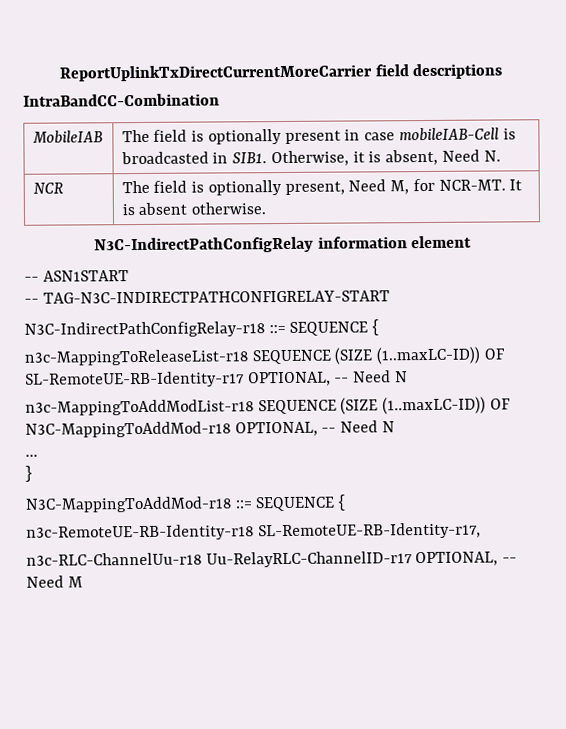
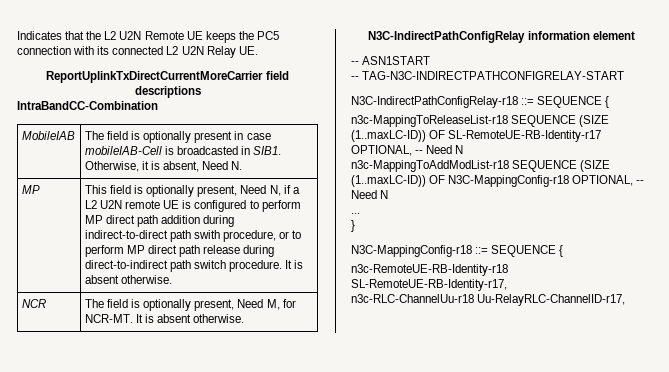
(58, 73) none -> [17,31,279,43] [17,46,258,58] Indicates that the L2 U2N Remote UE keeps the PC5 connection with its connected L2 U2N Relay UE. //
(501, 156) none -> [21,185,40,194] [84,185,300,197] [84,200,301,212] [84,215,235,227] [84,230,302,242] [84,245,275,257] [84,260,304,272] [84,275,173,284] // MP | This field is optionally present, Need N, if a L2 U2N remote UE is configured to perform MP direct path addition during indirect-to-direct path swith procedure, or to perform MP direct path release during direct-to-indirect path switch procedure. It is absent otherwise.
[25,421,231,438] N3C-MappingToAddMod-r18 -> [448,175,570,187] N3C-MappingConfig-r18
[25,496,232,513] N3C-MappingToAddMod-r18 -> [351,245,472,257] N3C-MappingConfig-r18
[205,551,518,568] [26,575,83,588] Uu-RelayRLC-ChannelID-r17 OPTIONAL, -- Need M -> [477,294,626,306] Uu-RelayRLC-ChannelID-r17,

